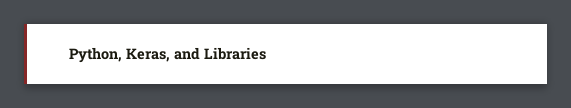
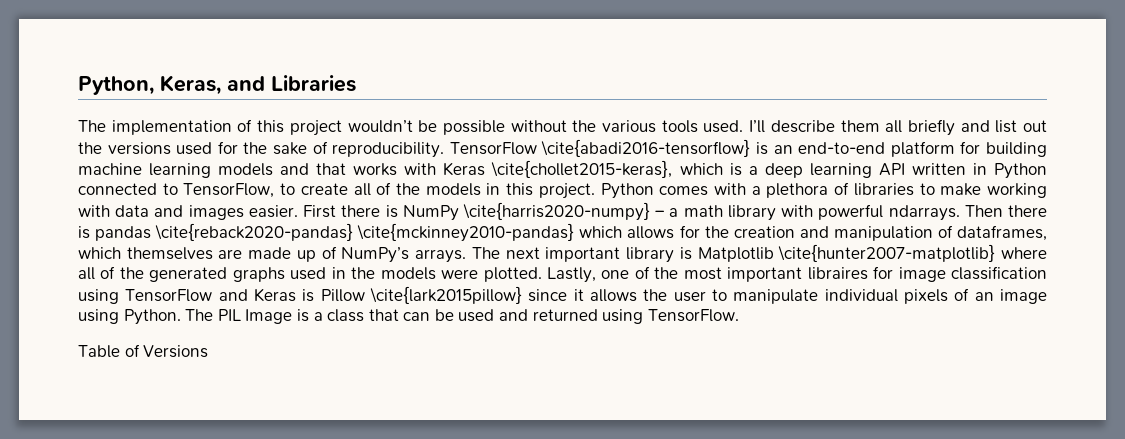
(266, 53) none -> [78,119,1048,136] [78,139,1047,158] [78,160,1047,179] [78,182,1047,199] [78,202,1047,221] [78,223,1048,242] [78,244,1047,263] [78,266,1048,283] [78,286,1048,304] [78,309,739,325] [78,344,209,358] // The implementation of this project wouldn’t be possible without the various tools used. I’ll describe them all briefly and list out the versions used for the sake of reproducibility. TensorFlow \cite{abadi2016-tensorflow} is an end-to-end platform for building machine learning models and that works with Keras \cite{chollet2015-keras}, which is a deep learning API written in Python connected to TensorFlow, to create all of the models in this project. Python comes with a plethora of libraries to make working with data and images easier. First there is NumPy \cite{harris2020-numpy} – a math library with powerful ndarrays. Then there is pandas \cite{reback2020-pandas} \cite{mckinney2010-pandas} which allows for the creation and manipulation of dataframes, which themselves are made up of NumPy’s arrays. The next important library is Matplotlib \cite{hunter2007-matplotlib} where all of the generated graphs used in the models were plotted. Lastly, one of the most important libraires for image classification using TensorFlow and Keras is Pillow \cite{lark2015pillow} since it allows the user to manipulate individual pixels of an image using Python. The PIL Image is a class that can be used and returned using TensorFlow. // Table of Versions

